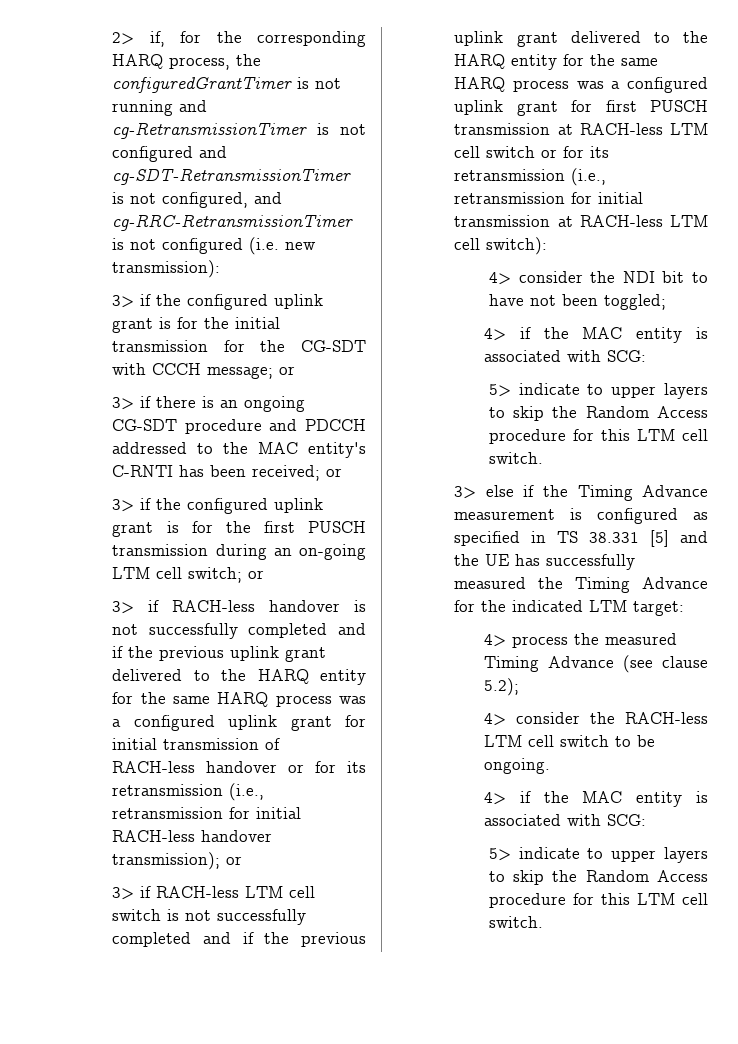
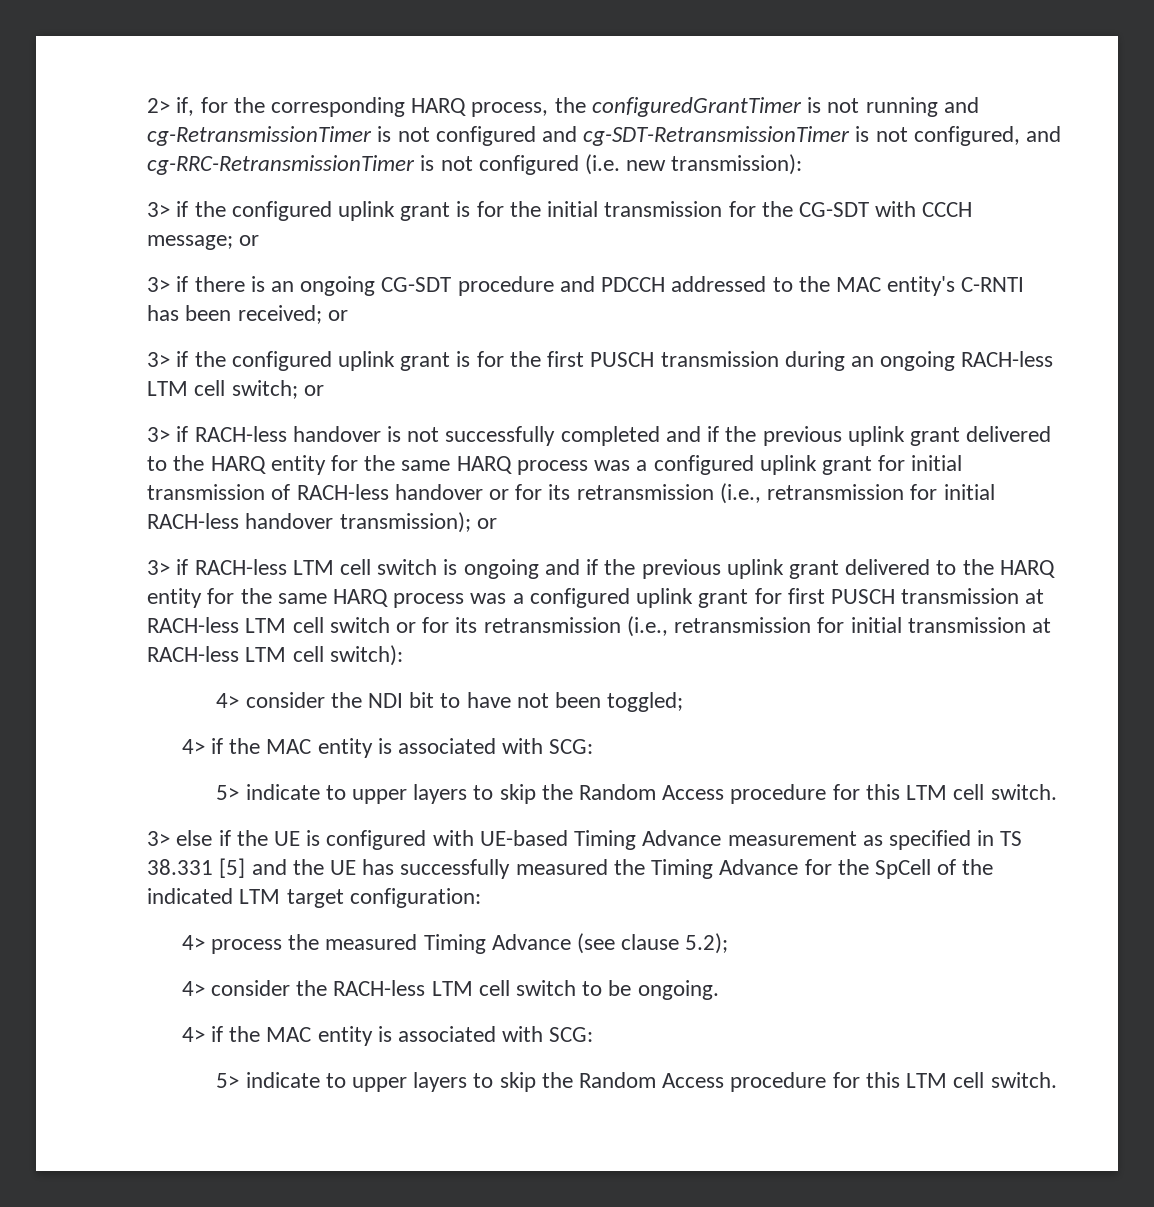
[299,544,366,560] on-going -> [880,351,1054,371] ongoing RACH-less
[185,909,307,925] [112,932,192,947] not successfully completed -> [463,559,539,579] ongoing
(568, 491) none -> [274,830,568,850] UE is configured with UE-based
[570,508,679,524] is configured -> (857, 838) none
[512,600,685,616] indicated LTM target: -> [874,859,994,879] [147,888,481,908] SpCell of the indicated LTM target configuration:

